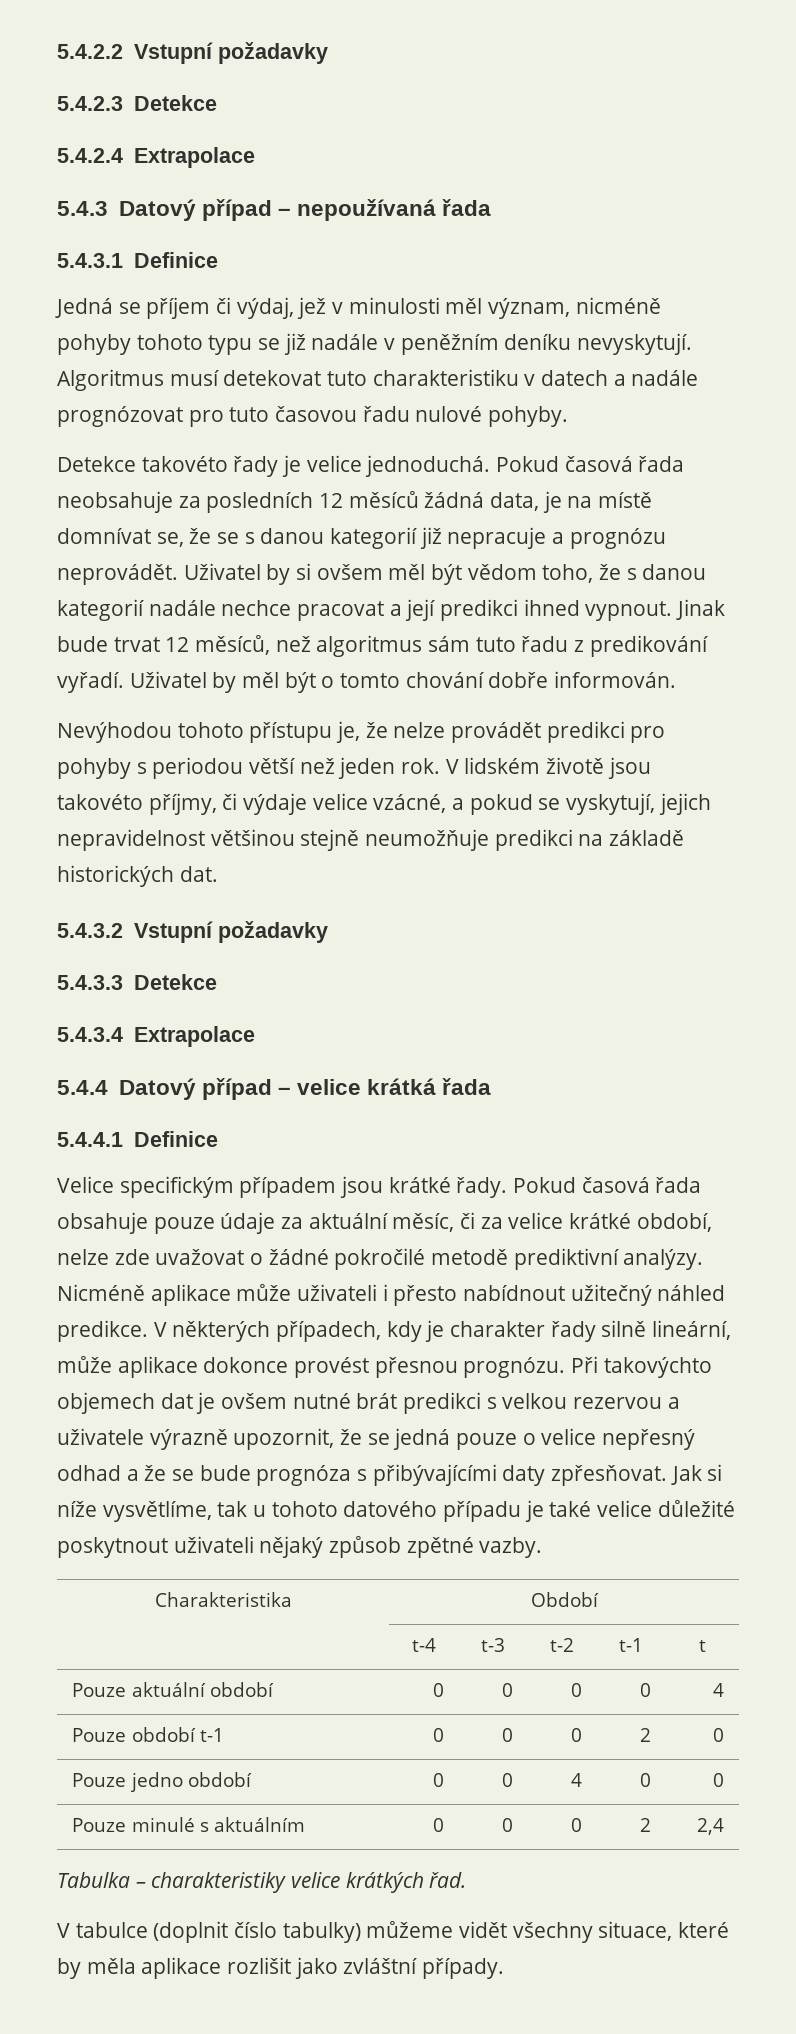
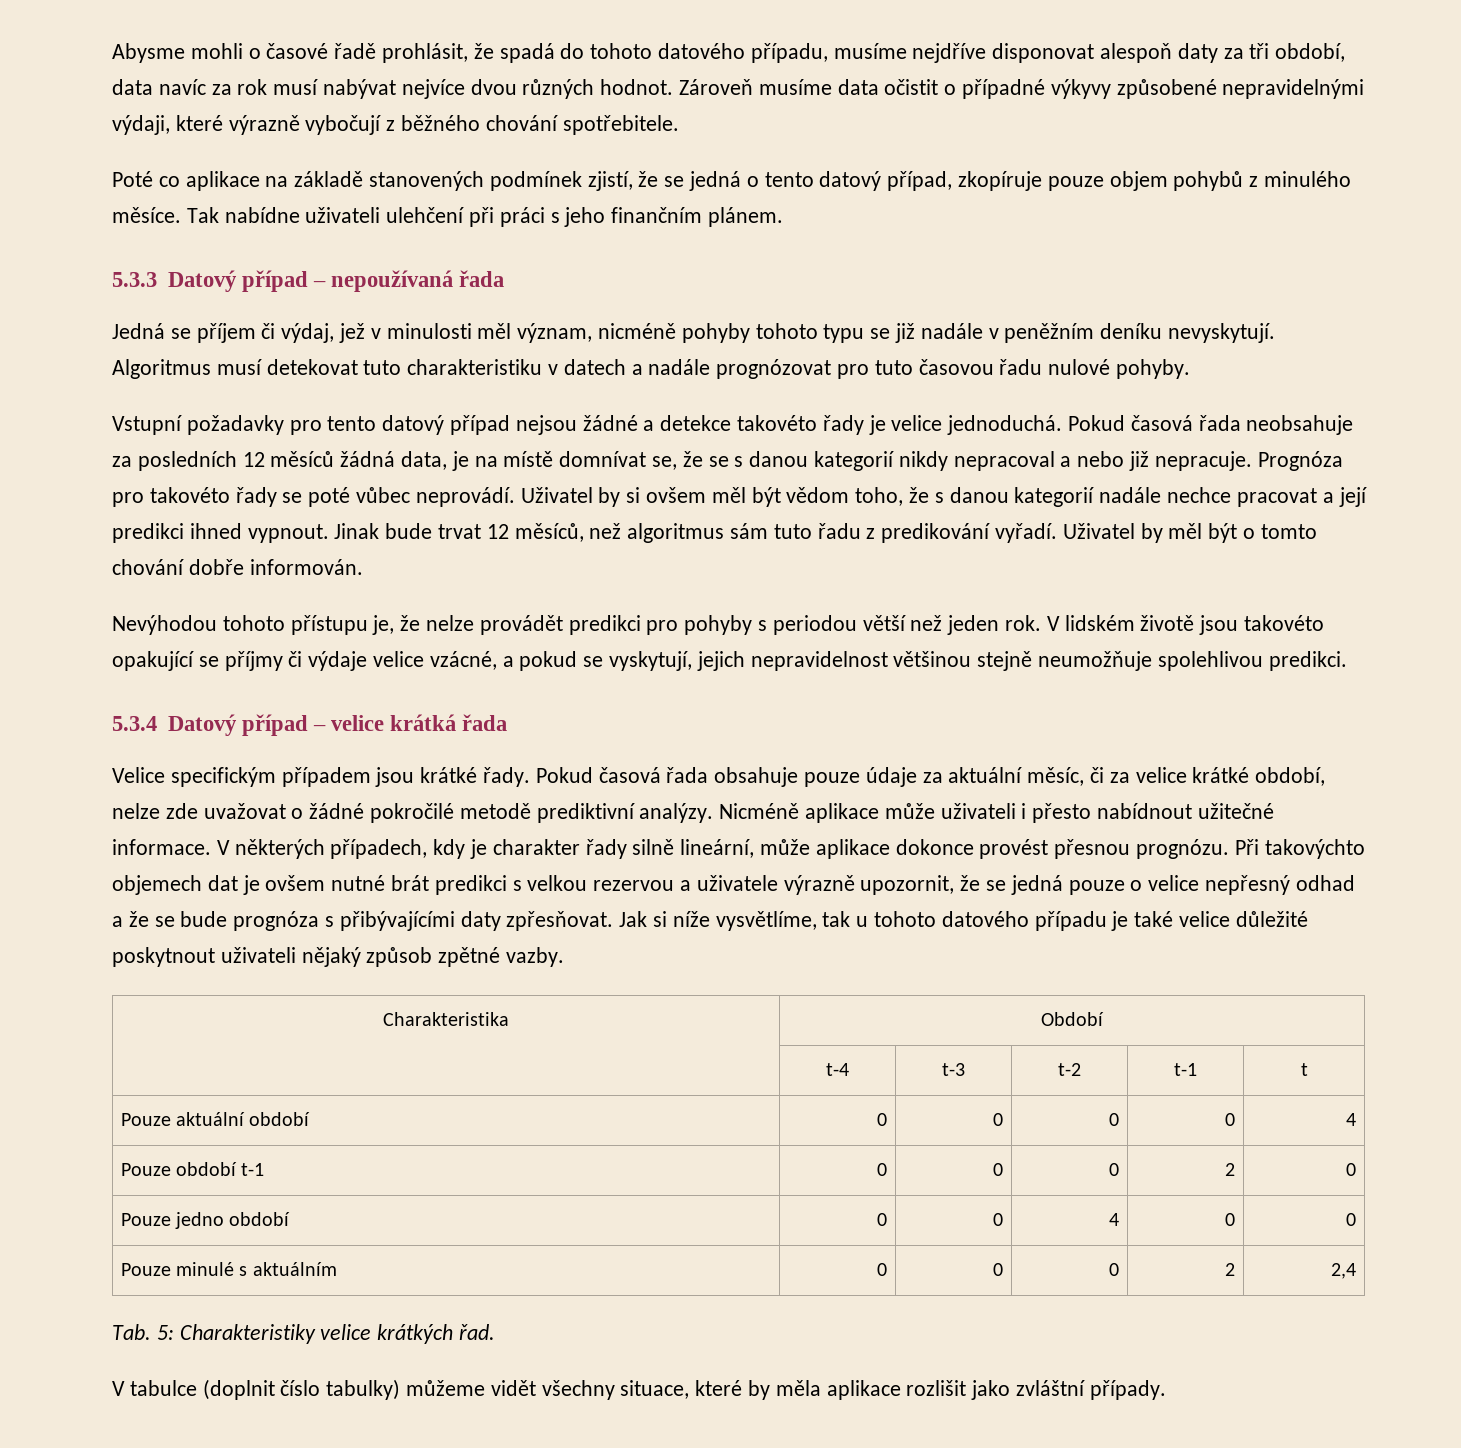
[57,42,328,64] [57,95,217,111] [57,147,255,168] [57,201,108,216] 5.4.2.2 Vstupní požadavky // 5.4.2.3 Detekce // 5.4.2.4 Extrapolace // 5.4.3 -> [112,43,1346,63] [112,79,1365,99] [112,115,679,135] [112,171,1352,191] [112,207,784,227] [112,272,157,287] Abysme mohli o časové řadě prohlásit, že spadá do tohoto datového případu, musíme nejdříve disponovat alespoň daty za tři období, data navíc za rok musí nabývat nejvíce dvou různých hodnot. Zároveň musíme data očistit o případné výkyvy způsobené nepravidelnými výdaji, které výrazně vybočují z běžného chování spotřebitele. // Poté co aplikace na základě stanovených podmínek zjistí, že se jedná o tento datový případ, zkopíruje pouze objem pohybů z minulého měsíce. Tak nabídne uživateli ulehčení při práci s jeho finančním plánem. // 5.3.3
[57,252,218,268] // 5.4.3.1 Definice -> (505, 278) none
[57,456,136,472] Detekce -> [112,415,732,435] Vstupní požadavky pro tento datový případ nejsou žádné a detekce
[419,527,666,549] [57,564,178,585] již nepracuje a prognózu neprovádět. -> [898,451,1343,471] [112,487,515,507] nikdy nepracoval a nebo již nepracuje. Prognóza pro takovéto řady se poté vůbec neprovádí.
[148,793,217,815] příjmy, -> [112,651,283,671] opakující se příjmy
[494,829,685,851] [57,865,218,887] [57,921,328,943] [57,974,217,990] [57,1026,255,1047] [57,1080,108,1095] predikci na základě historických dat. // 5.4.3.2 Vstupní požadavky // 5.4.3.3 Detekce // 5.4.3.4 Extrapolace // 5.4.4 -> [1157,651,1347,671] [112,716,157,731] spolehlivou predikci. // 5.3.4
[57,1131,218,1147] // 5.4.4.1 Definice -> (508, 722) none
[570,1284,726,1306] [57,1320,148,1342] užitečný náhled predikce. -> [1197,803,1274,819] [112,839,211,855] užitečné informace.
[57,1872,287,1893] Tabulka – charakteristiky -> [112,1324,316,1344] Tab. 5: Charakteristiky

